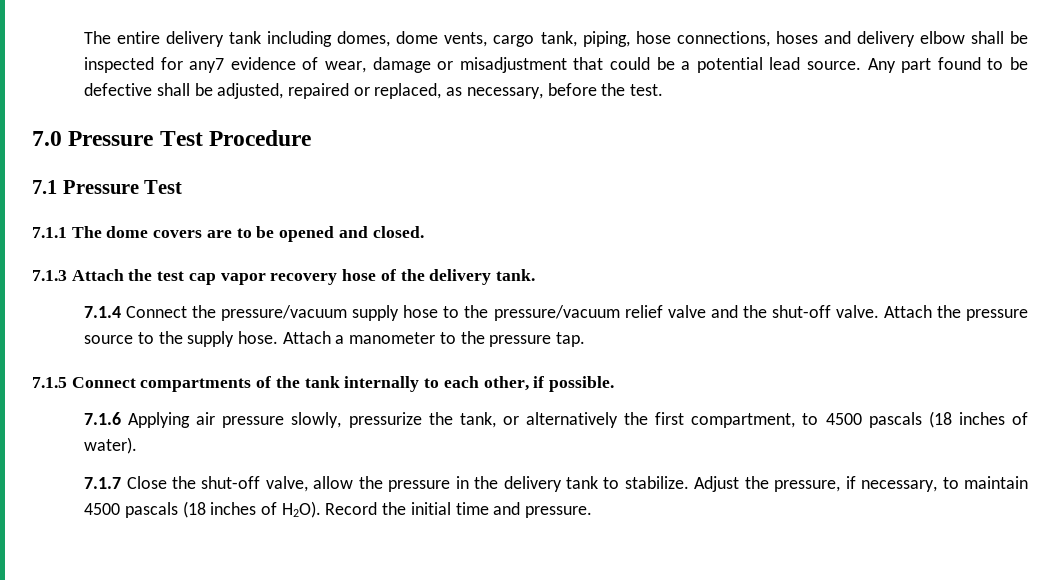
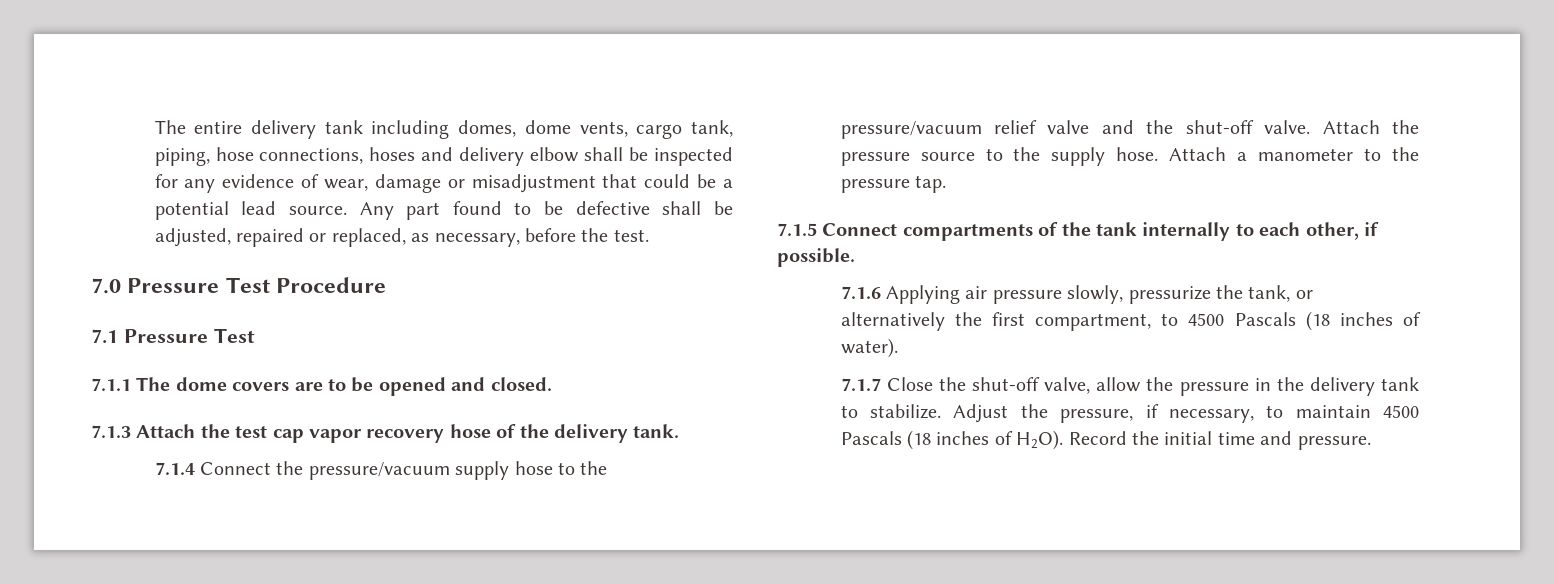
[189,58,225,73] any7 -> [184,179,216,193] any
[868,412,922,428] pascals -> [1234,312,1296,326] Pascals
[124,502,178,518] pascals -> [840,431,902,445] Pascals

